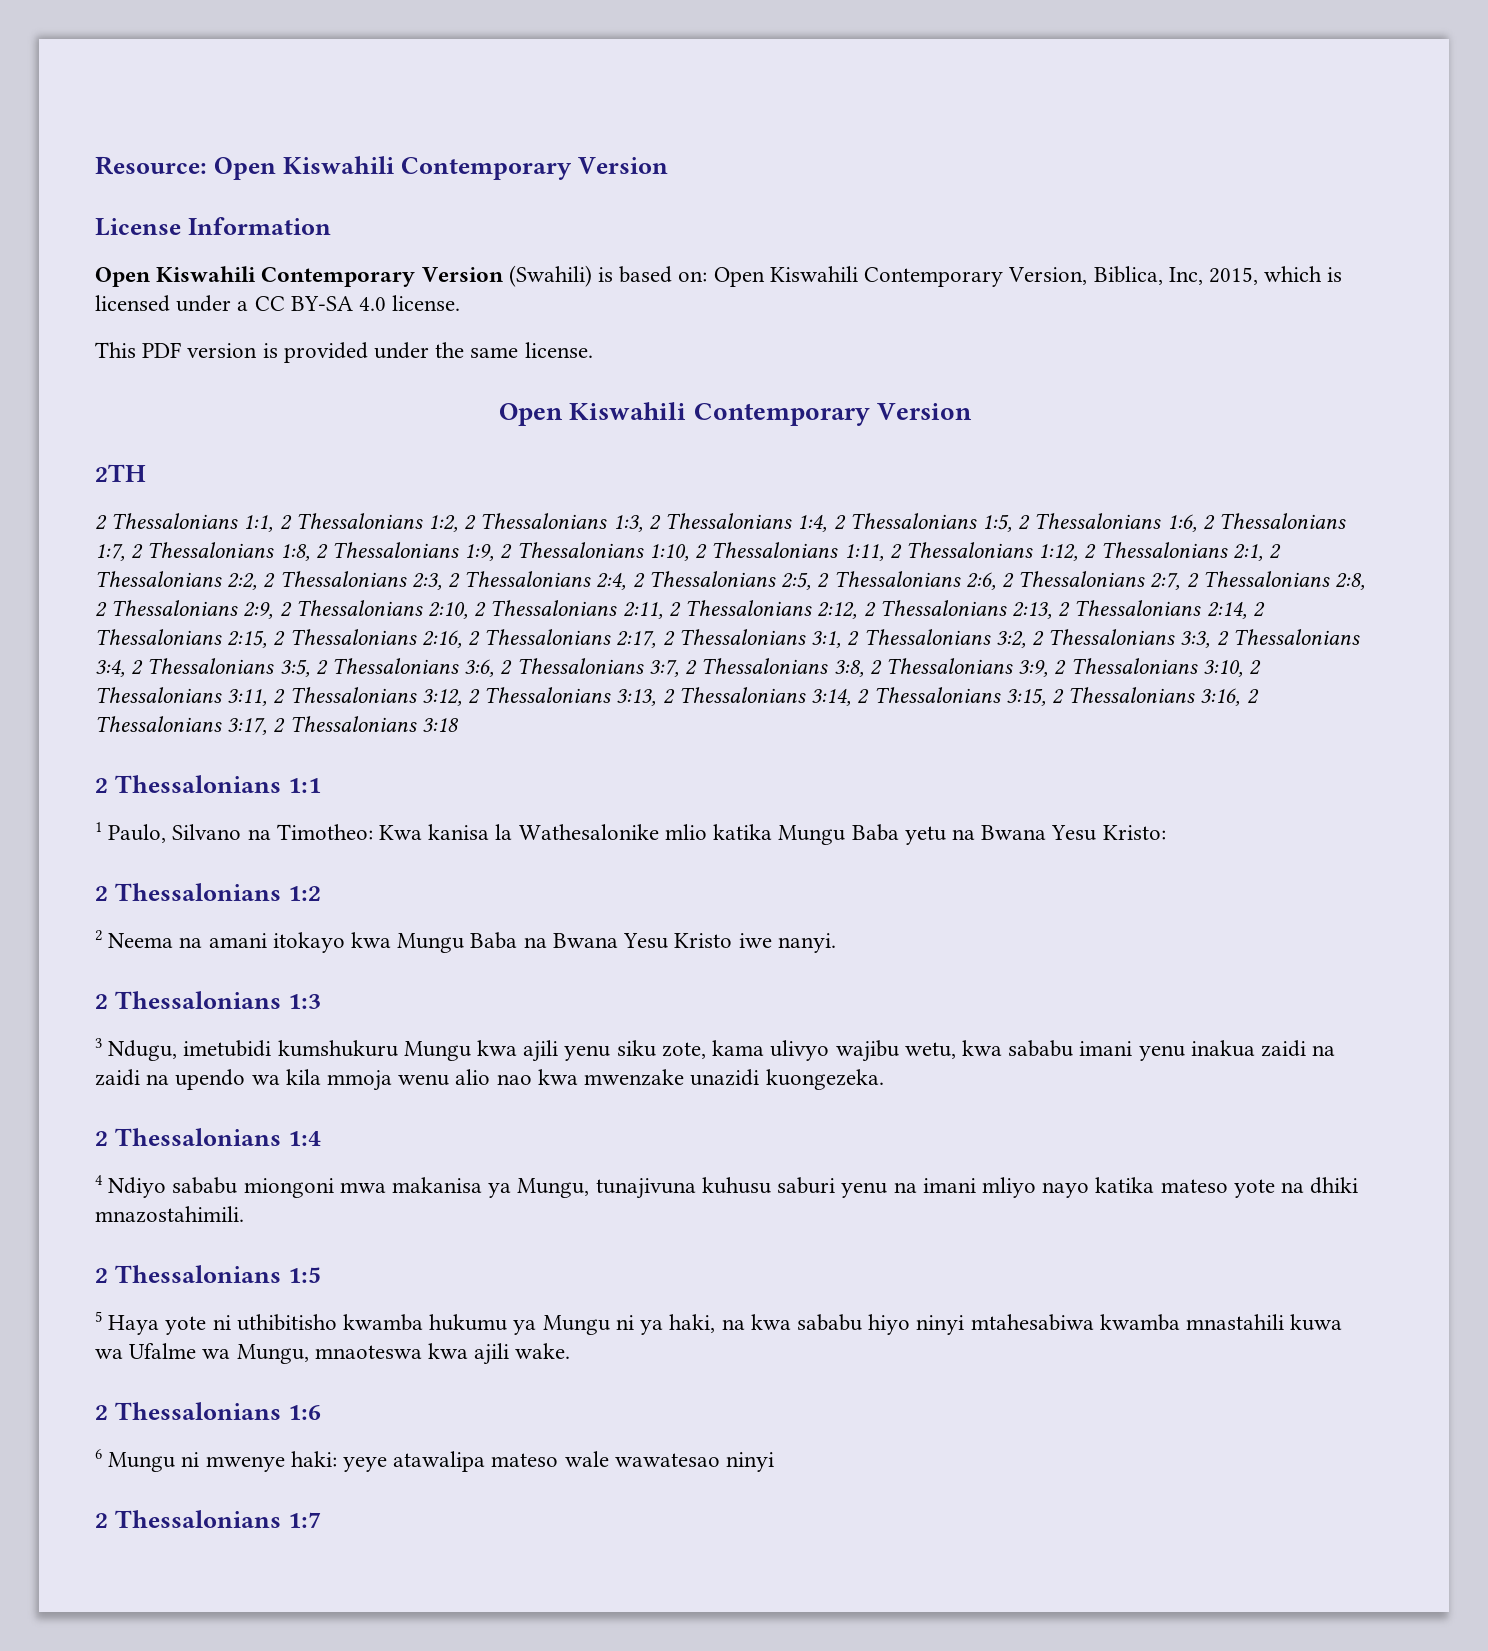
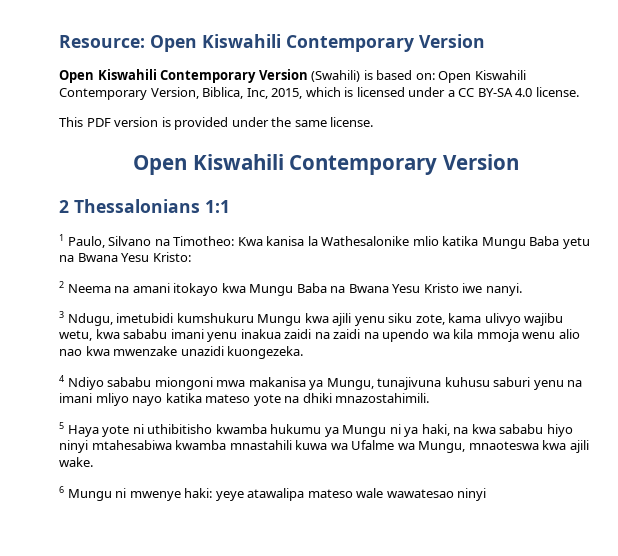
[95,217,331,236] // License Information -> (485, 41) none
[95,464,146,482] [95,513,1346,532] [95,542,1281,561] [95,571,1365,590] [95,600,1265,619] [95,629,1360,648] [95,658,1261,677] [95,687,1259,706] [95,716,459,735] // 2TH // 2 Thessalonians 1:1, 2 Thessalonians 1:2, 2 Thessalonians 1:3, 2 Thessalonians 1:4, 2 Thessalonians 1:5, 2 Thessalonians 1:6, 2 Thessalonians 1:7, 2 Thessalonians 1:8, 2 Thessalonians 1:9, 2 Thessalonians 1:10, 2 Thessalonians 1:11, 2 Thessalonians 1:12, 2 Thessalonians 2:1, 2 Thessalonians 2:2, 2 Thessalonians 2:3, 2 Thessalonians 2:4, 2 Thessalonians 2:5, 2 Thessalonians 2:6, 2 Thessalonians 2:7, 2 Thessalonians 2:8, 2 Thessalonians 2:9, 2 Thessalonians 2:10, 2 Thessalonians 2:11, 2 Thessalonians 2:12, 2 Thessalonians 2:13, 2 Thessalonians 2:14, 2 Thessalonians 2:15, 2 Thessalonians 2:16, 2 Thessalonians 2:17, 2 Thessalonians 3:1, 2 Thessalonians 3:2, 2 Thessalonians 3:3, 2 Thessalonians 3:4, 2 Thessalonians 3:5, 2 Thessalonians 3:6, 2 Thessalonians 3:7, 2 Thessalonians 3:8, 2 Thessalonians 3:9, 2 Thessalonians 3:10, 2 Thessalonians 3:11, 2 Thessalonians 3:12, 2 Thessalonians 3:13, 2 Thessalonians 3:14, 2 Thessalonians 3:15, 2 Thessalonians 3:16, 2 Thessalonians 3:17, 2 Thessalonians 3:18 -> (519, 162) none
[95,883,321,901] // 2 Thessalonians 1:2 -> (191, 257) none
[95,991,321,1009] // 2 Thessalonians 1:3 -> (522, 289) none
[95,1128,321,1146] // 2 Thessalonians 1:4 -> (304, 352) none
[95,1265,321,1283] // 2 Thessalonians 1:5 -> (430, 398) none
[95,1402,321,1420] // 2 Thessalonians 1:6 -> (93, 462) none
[95,1510,321,1528] // 2 Thessalonians 1:7 -> (487, 494) none

